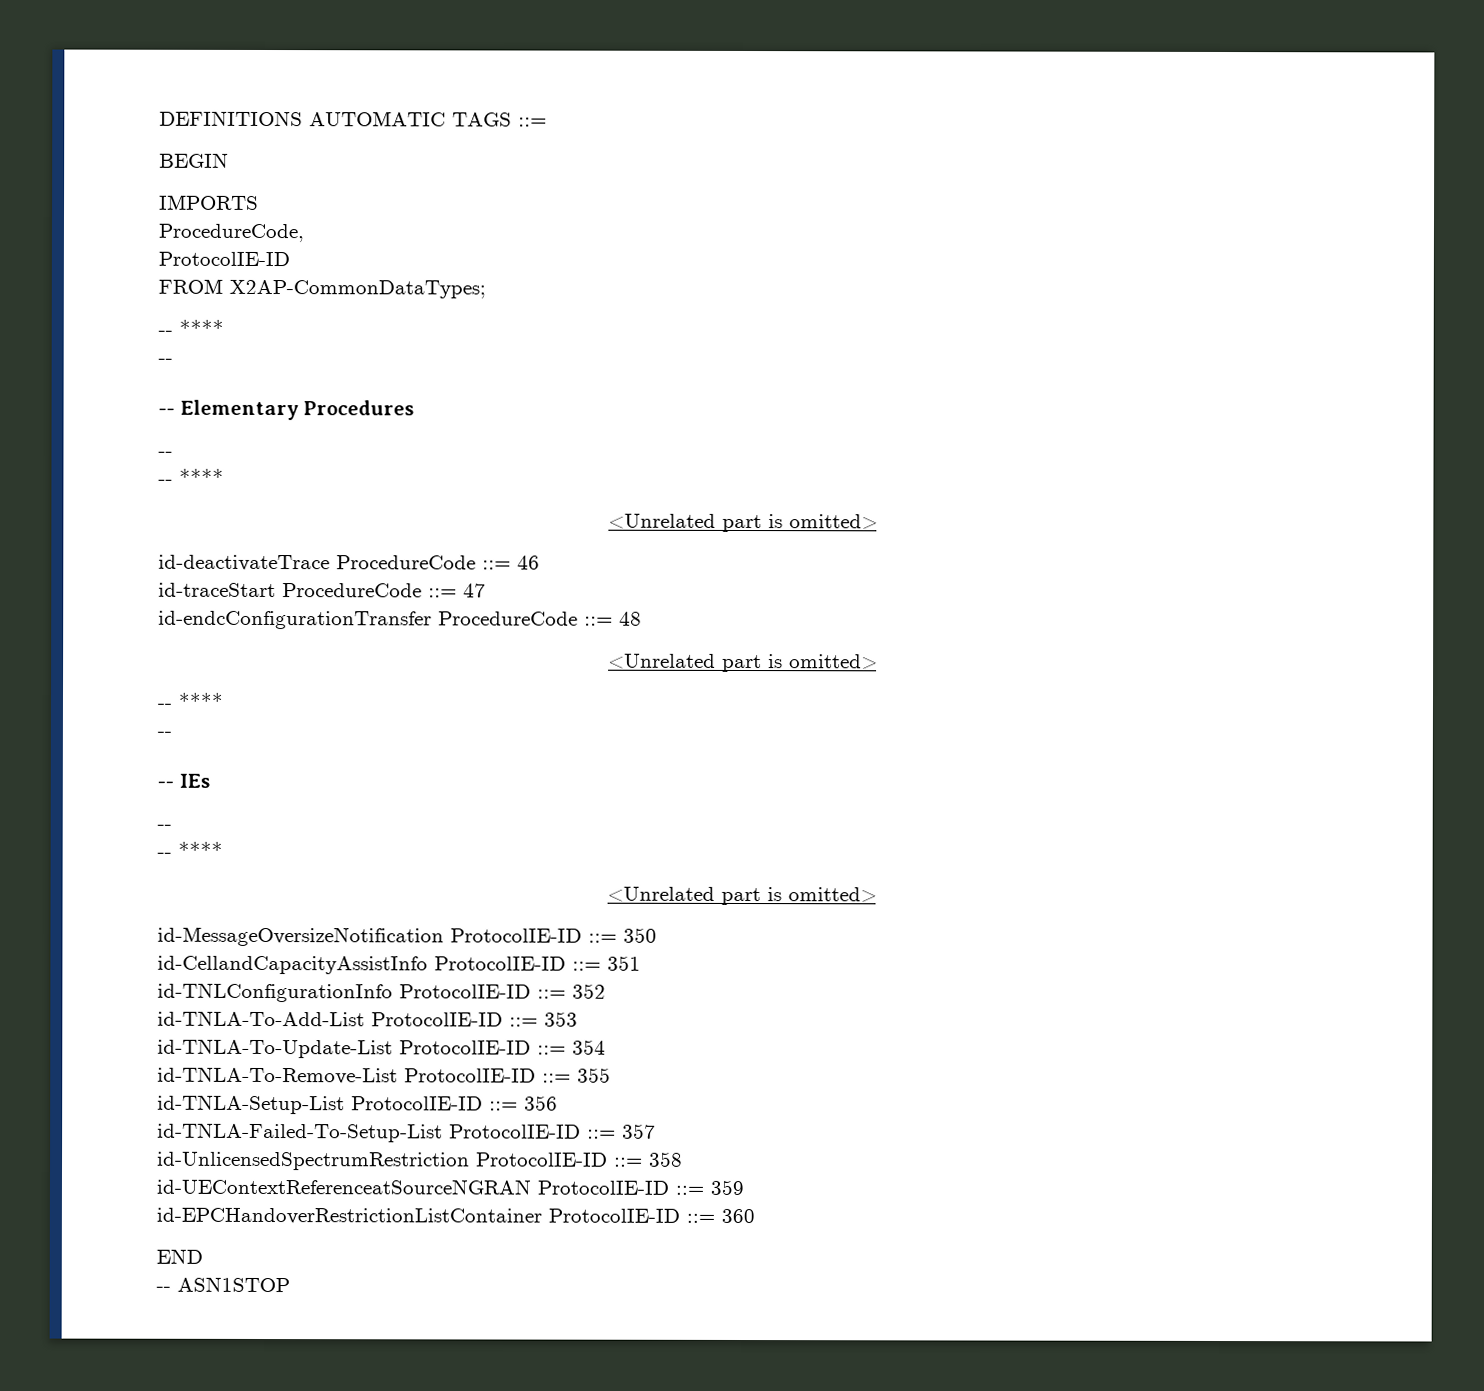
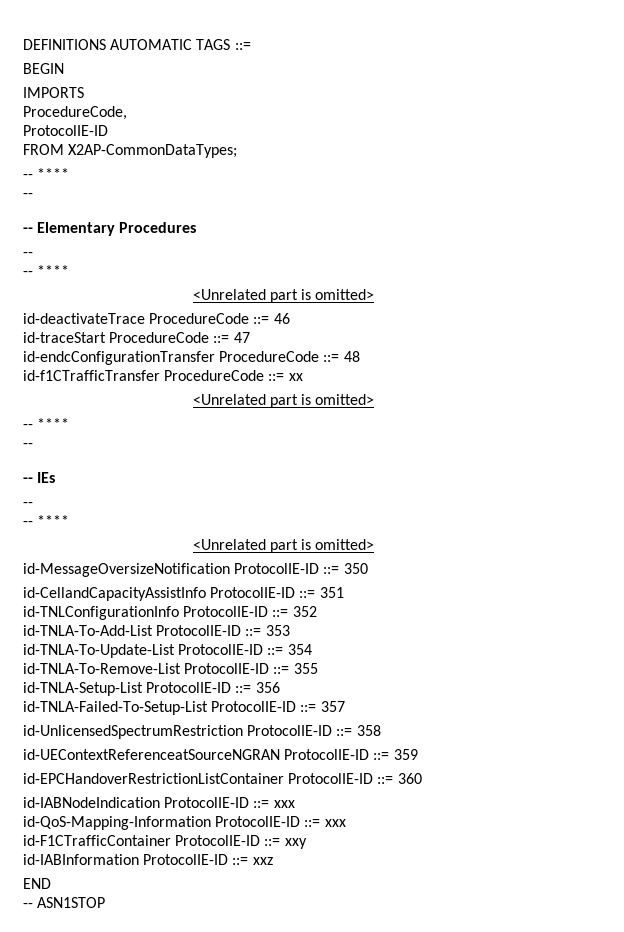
(642, 618) none -> [23,370,303,381] // id-f1CTrafficTransfer ProcedureCode ::= xx
(755, 1216) none -> [23,797,295,808] [23,816,346,830] [23,835,307,849] [23,854,273,865] // id-IABNodeIndication ProtocolIE-ID ::= xxx // id-QoS-Mapping-Information ProtocolIE-ID ::= xxx // id-F1CTrafficContainer ProtocolIE-ID ::= xxy // id-IABInformation ProtocolIE-ID ::= xxz

